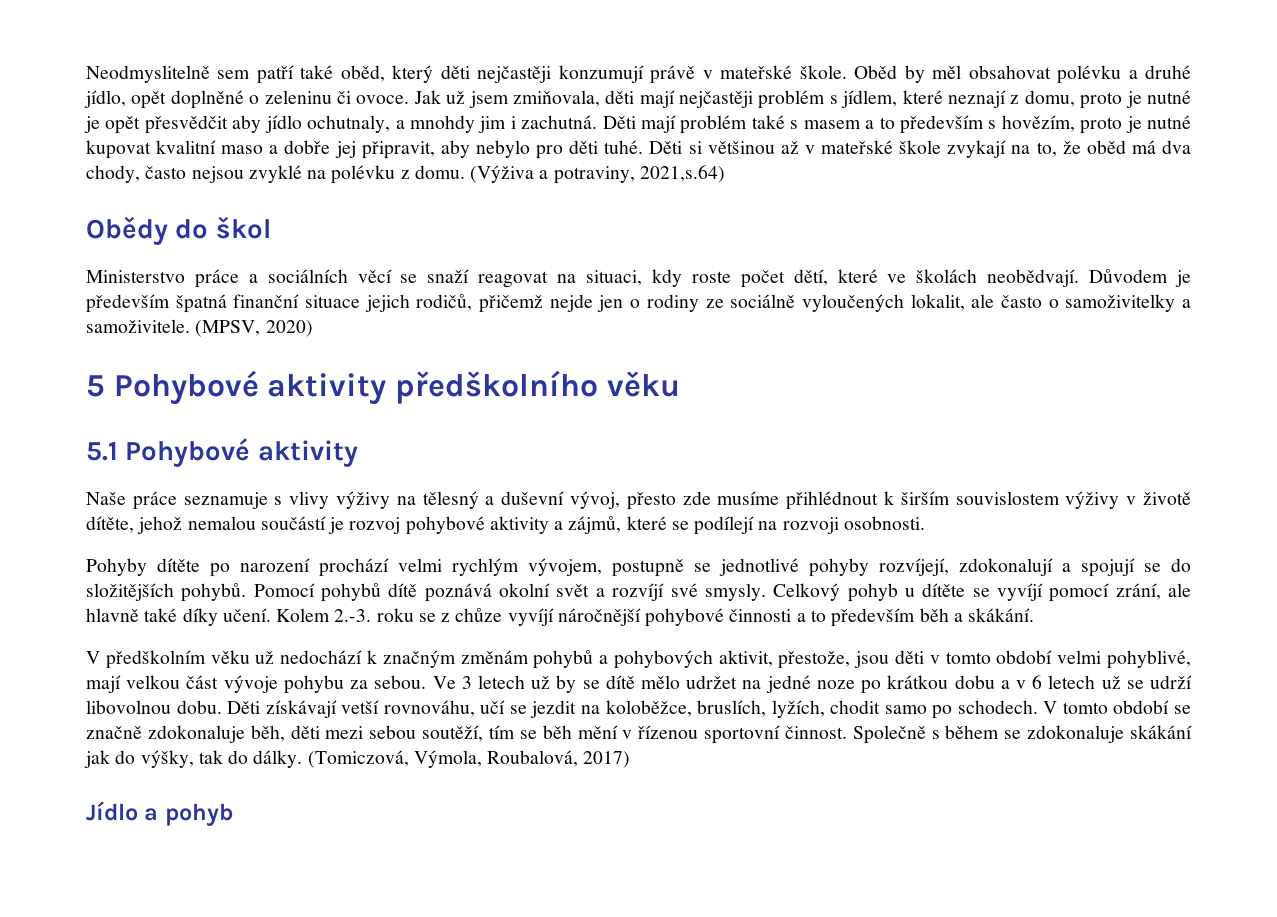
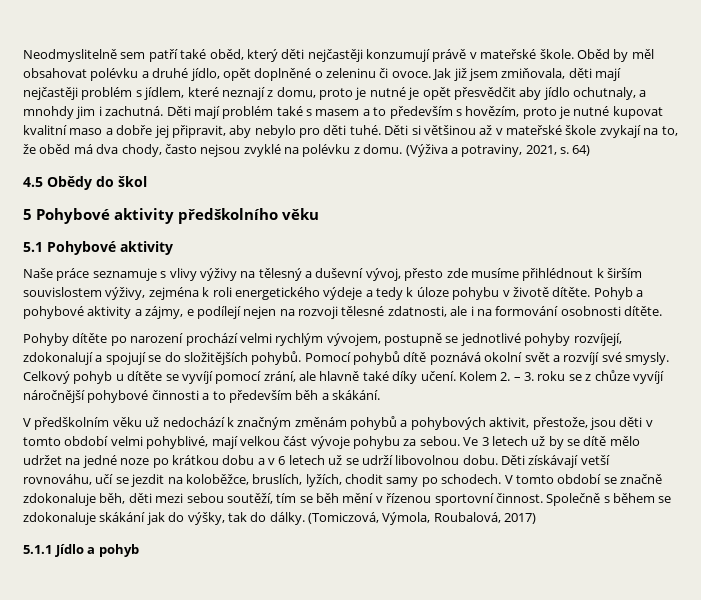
[446,91,466,104] už -> [453,68,467,81] již
[639,165,725,183] 2021,s.64) // -> [525,145,591,156] [23,177,43,187] 2021, s. 64) // 4.5
[86,269,1192,288] [86,294,1192,313] [86,319,313,337] // Ministerstvo práce a sociálních věcí se snaží reagovat na situaci, kdy roste počet dětí, které ve školách neobědvají. Důvodem je především špatná finanční situace jejich rodičů, přičemž nejde jen o rodiny ze sociálně vyloučených lokalit, ale často o samoživitelky a samoživitele. (MPSV, 2020) -> (147, 181) none
[1065,491,1191,509] [86,516,925,535] výživy v životě dítěte, jehož nemalou součástí je rozvoj pohybové aktivity a zájmů, které se podílejí na rozvoji osobnosti. -> [105,287,643,300] [23,306,662,319] výživy, zejména k roli energetického výdeje a tedy k úloze pohybu v životě dítěte. Pohyb a pohybové aktivity a zájmy, e podílejí nejen na rozvoji tělesné zdatnosti, ale i na formování osobnosti dítěte.
[334,609,372,622] 2.-3. -> [500,372,534,381] 2. – 3.
[884,705,927,714] samo -> [386,477,419,487] samy
(631, 759) none -> [23,545,52,554] 5.1.1

